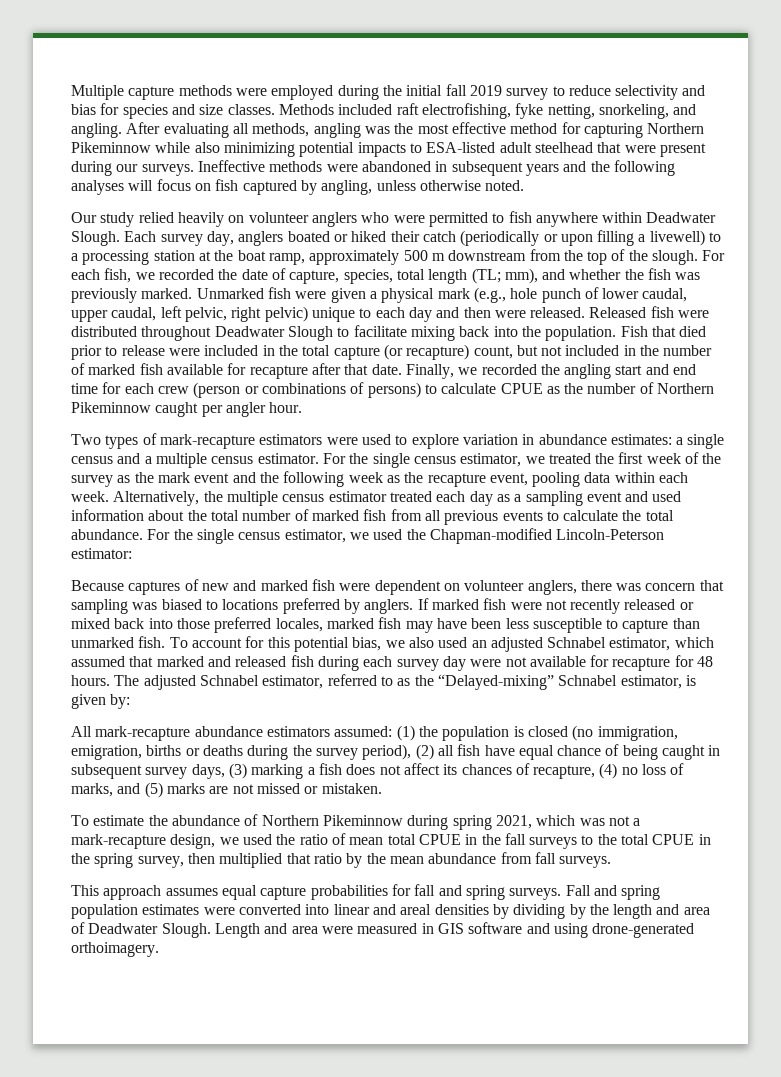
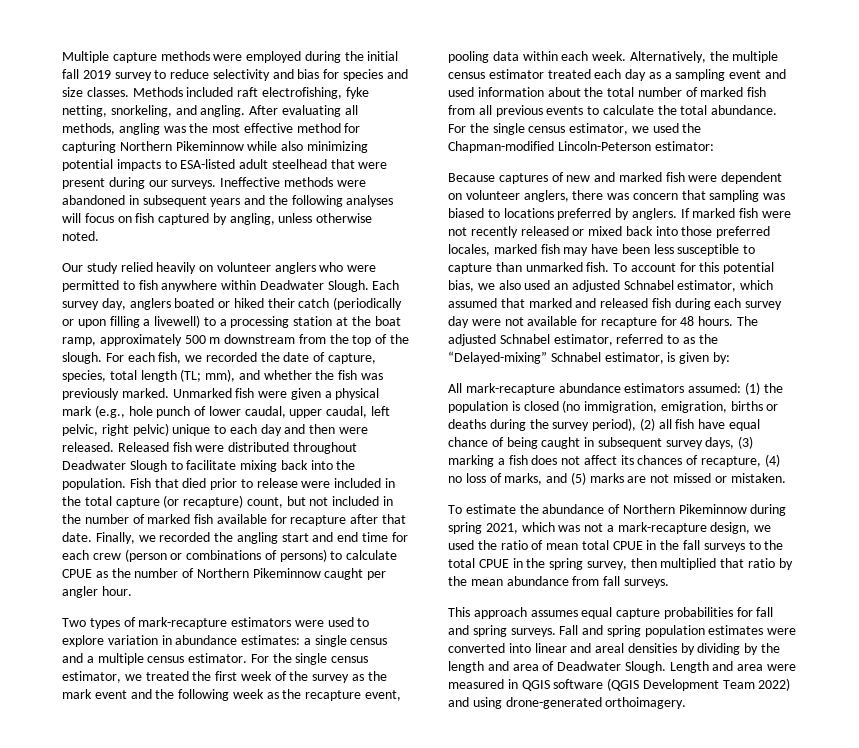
[437,922,523,934] GIS software -> [521,678,791,691] QGIS software (QGIS Development Team 2022)

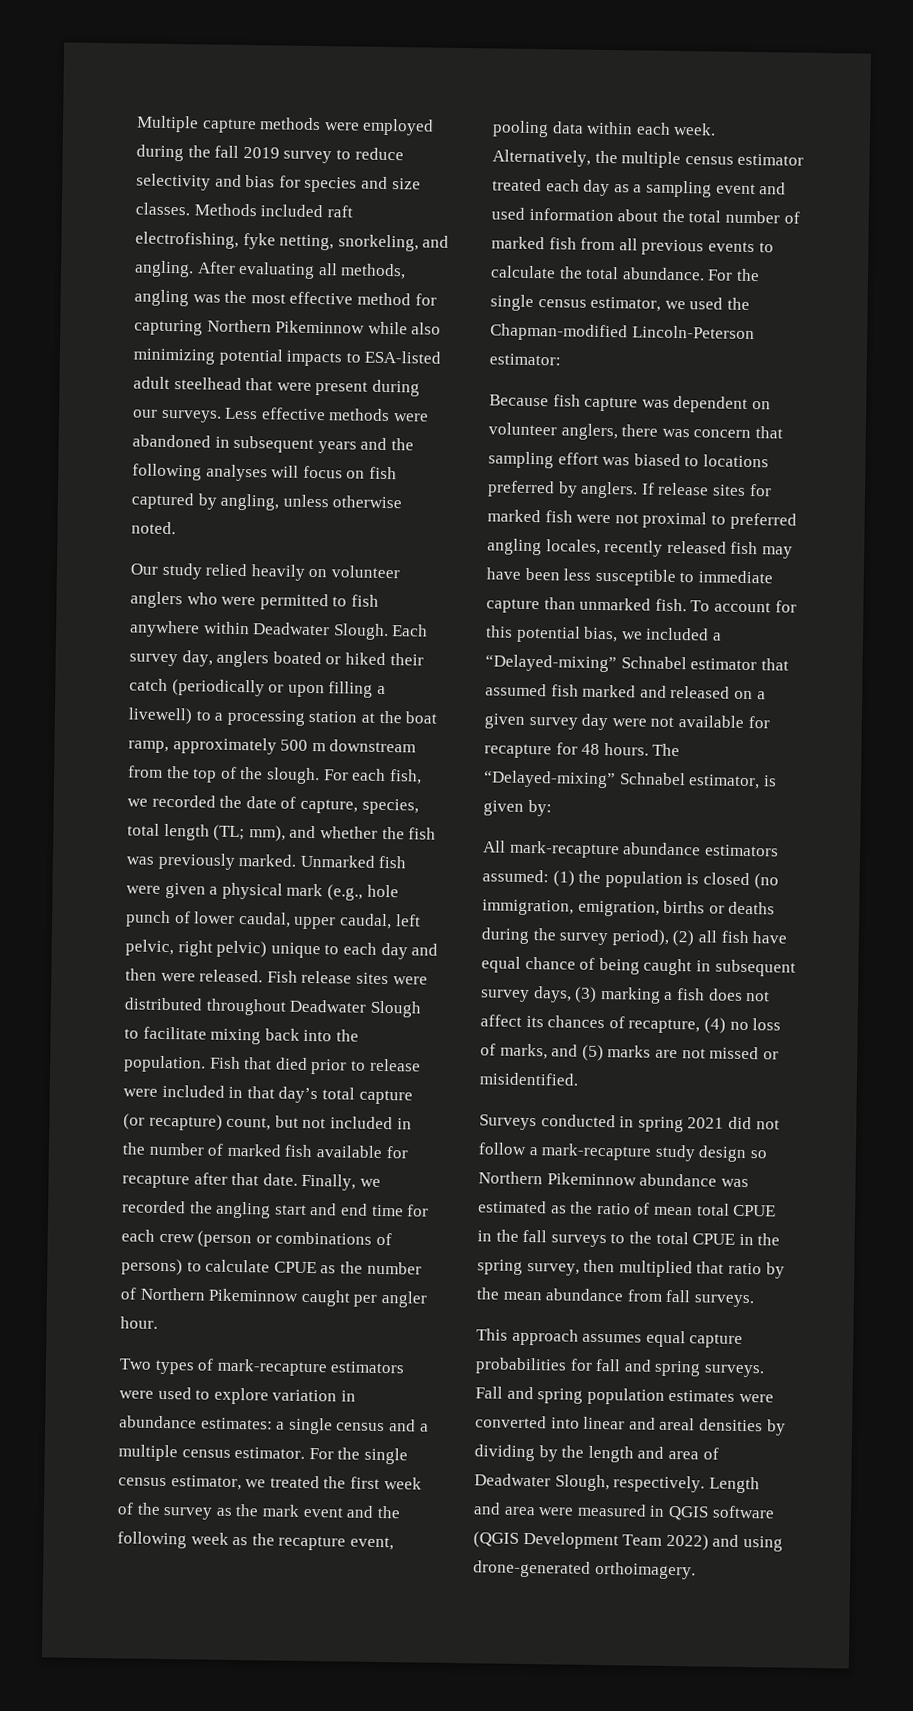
[367,51,399,61] initial -> (211, 151) none
[220,177,281,187] Ineffective -> [224,407,326,421] Less effective
[117,442,192,452] Released fish -> [266,970,389,985] Fish release sites
[62,496,81,506] the -> [246,1086,319,1104] that day’s
[498,172,718,184] captures of new and marked fish were -> [552,394,670,412] fish capture was
(760, 196) none -> [557,452,599,465] effort
(690, 213) none -> [657,482,772,497] release sites for
[470,226,771,238] [448,244,537,256] recently released or mixed back into those preferred locales, marked -> [642,511,797,530] [487,538,727,557] proximal to preferred angling locales, recently released
(756, 249) none -> [697,570,773,584] immediate
[498,280,774,292] [448,298,742,310] also used an adjusted Schnabel estimator, which assumed that marked and released fish during each -> [645,627,722,641] [485,654,789,673] [485,683,766,700] [484,713,525,729] included a “Delayed-mixing” Schnabel estimator that assumed fish marked and released on a given
[448,334,718,346] adjusted Schnabel estimator, referred to as the -> (681, 750) none
[730,473,786,483] [448,504,787,516] [448,522,772,534] [448,540,474,550] mistaken. // To estimate the abundance of Northern Pikeminnow during spring 2021, which was not a mark-recapture design, we used -> [479,1072,579,1086] [479,1114,780,1133] [478,1142,767,1163] [478,1171,749,1188] [478,1200,567,1214] misidentified. // Surveys conducted in spring 2021 did not follow a mark-recapture study design so Northern Pikeminnow abundance was estimated as
[624,661,666,673] Slough. -> [554,1474,706,1493] Slough, respectively.

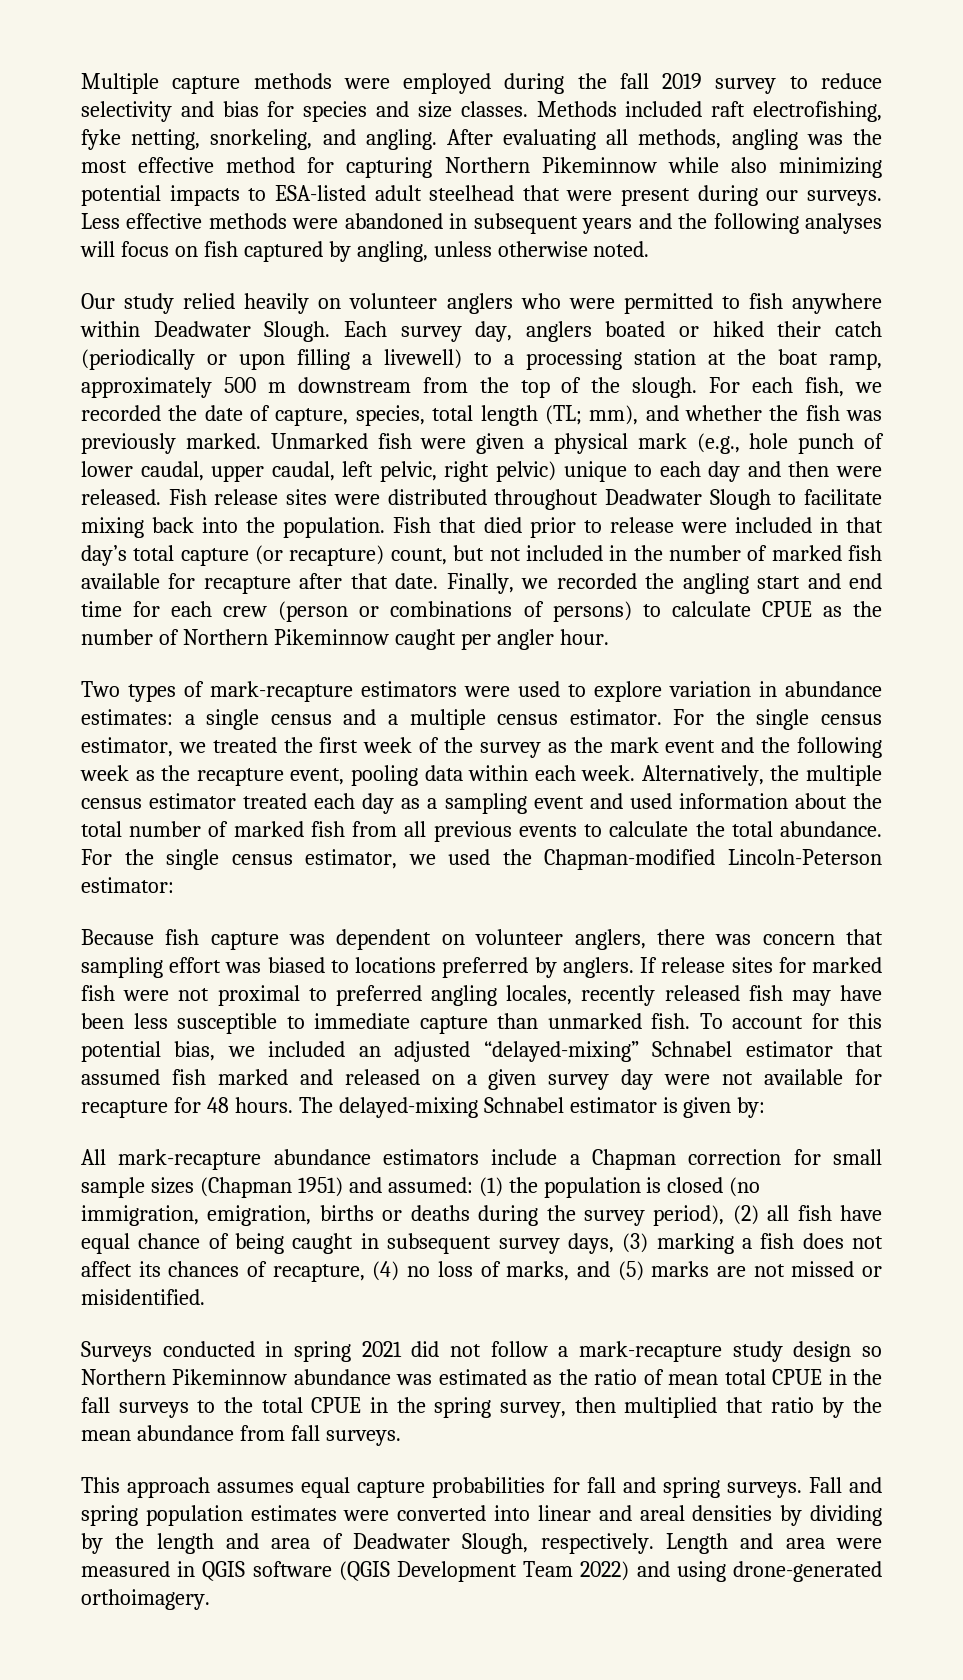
[711,632,722,641] [485,654,617,673] a “Delayed-mixing” -> [358,1041,639,1062] an adjusted “delayed-mixing”
[483,770,761,790] “Delayed-mixing” Schnabel estimator, -> [338,1097,657,1118] delayed-mixing Schnabel estimator
(779, 850) none -> [491,1149,882,1170] [81,1177,382,1198] include a Chapman correction for small sample sizes (Chapman 1951) and

